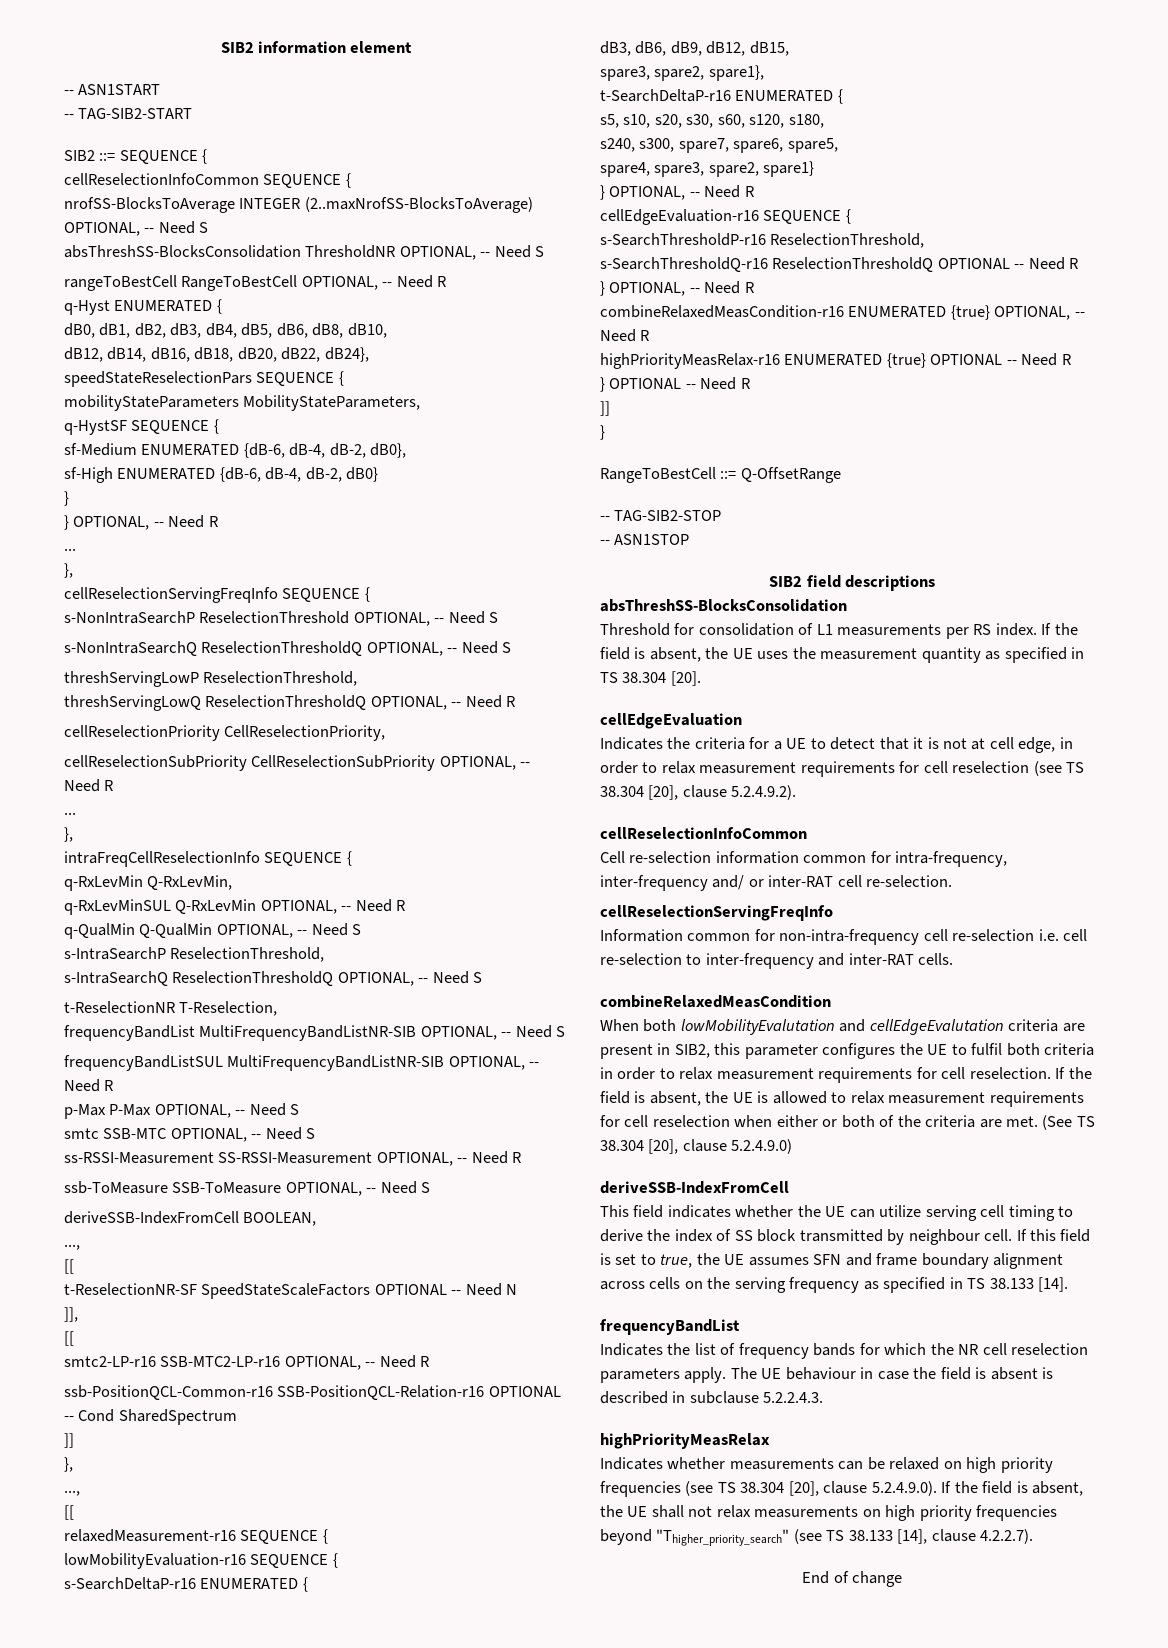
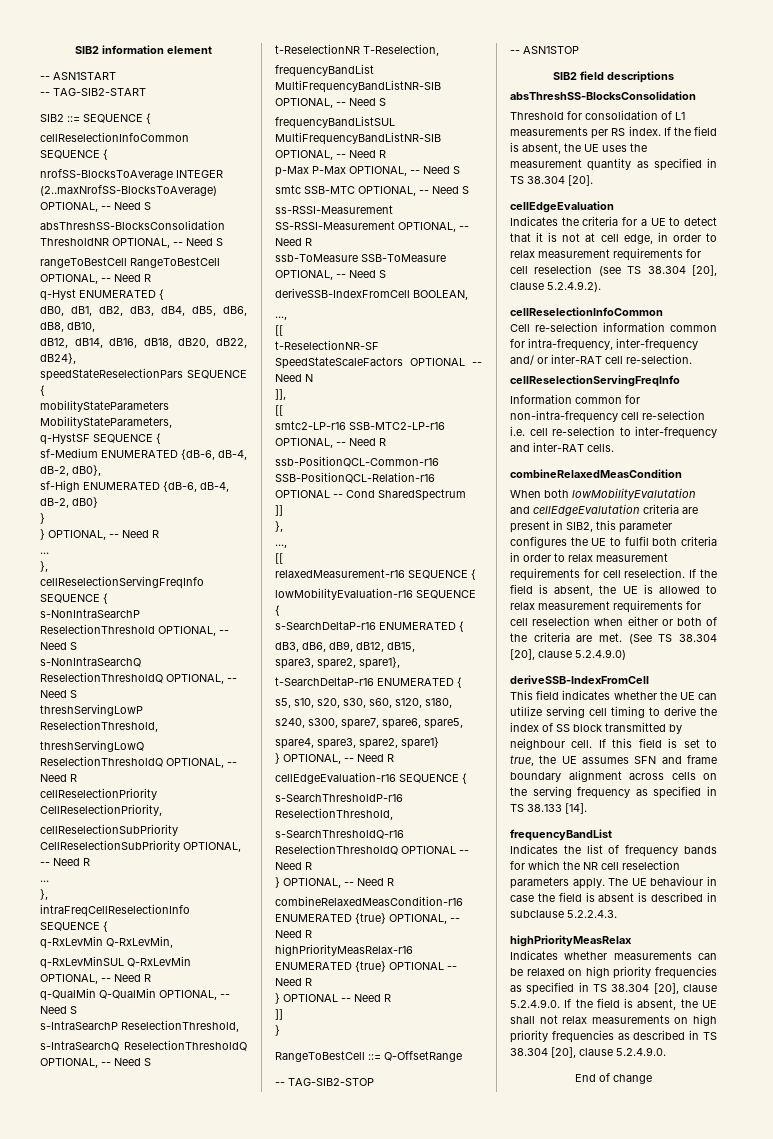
[685,1481,937,1496] (see TS 38.304 [20], clause 5.2.4.9.0). -> [510,982,717,995] [510,999,560,1008] as specified in TS 38.304 [20], clause 5.2.4.9.0.
[600,1529,1034,1546] beyond "Thigher_priority_search" (see TS 38.133 [14], clause 4.2.2.7). -> [617,1030,717,1040] [510,1047,666,1058] as described in TS 38.304 [20], clause 5.2.4.9.0.

